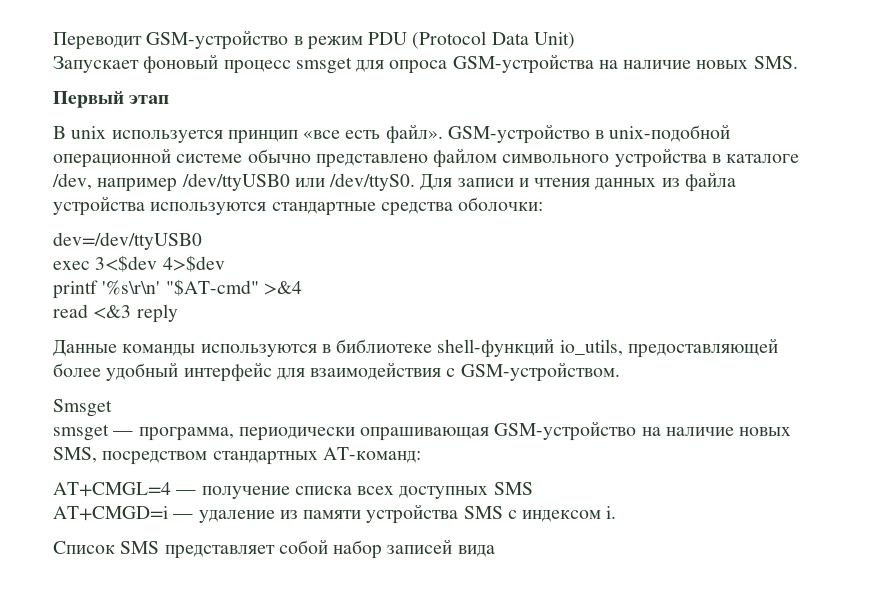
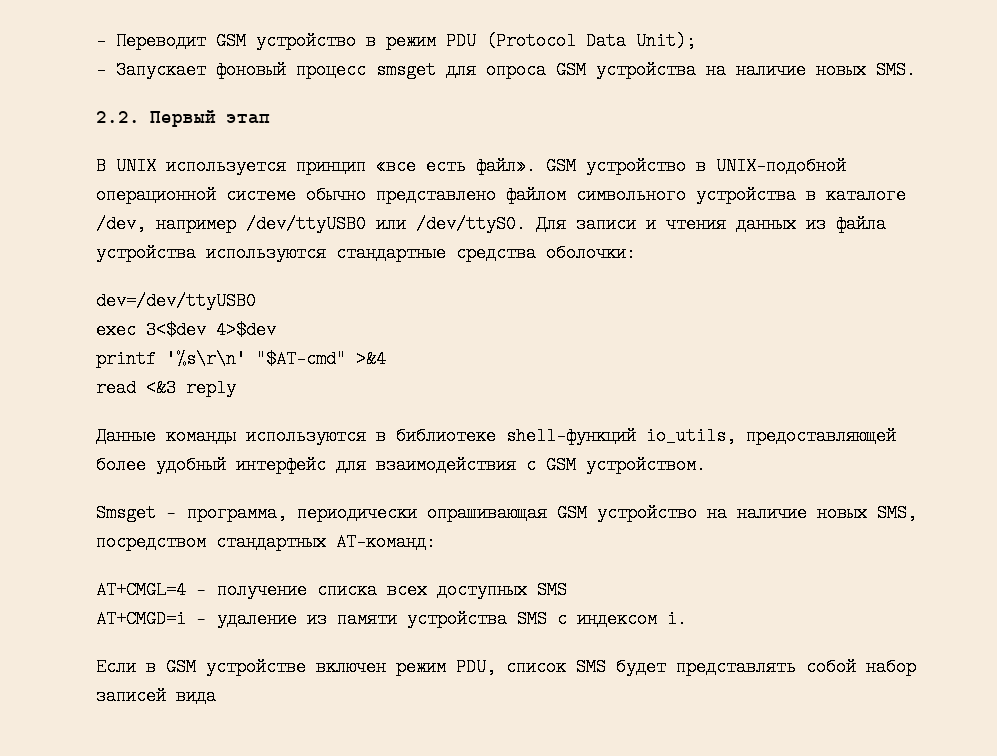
[53,30,289,50] Переводит GSM-устройство -> [96,32,356,50] - Переводит GSM устройство
[533,32,575,49] Unit) // -> [636,32,696,50] [96,61,106,79] Unit); // -
[452,54,594,74] GSM-устройства -> [556,61,696,79] GSM устройства
(798, 62) none -> [96,111,140,123] 2.2.
[71,126,107,139] unix -> [116,157,156,175] UNIX
[447,124,731,144] GSM-устройство в unix-подобной -> [546,157,846,175] GSM устройство в UNIX-подобной
[460,362,620,382] GSM-устройством. -> [546,456,706,474] GSM устройством.
[53,424,109,441] // smsget -> (156, 513) none
[494,421,637,441] GSM-устройство -> [557,504,697,522] GSM устройство
[53,541,275,559] Список SMS представляет -> [96,658,796,676] Если в GSM устройстве включен режим PDU, список SMS будет представлять

